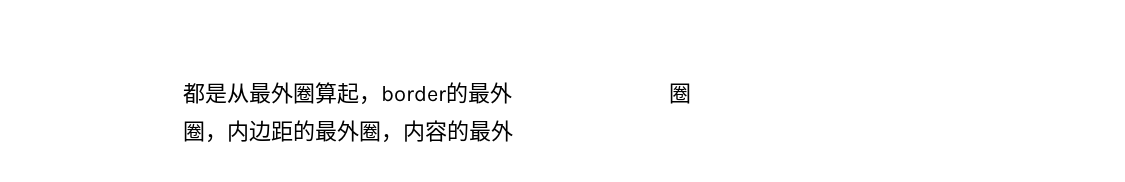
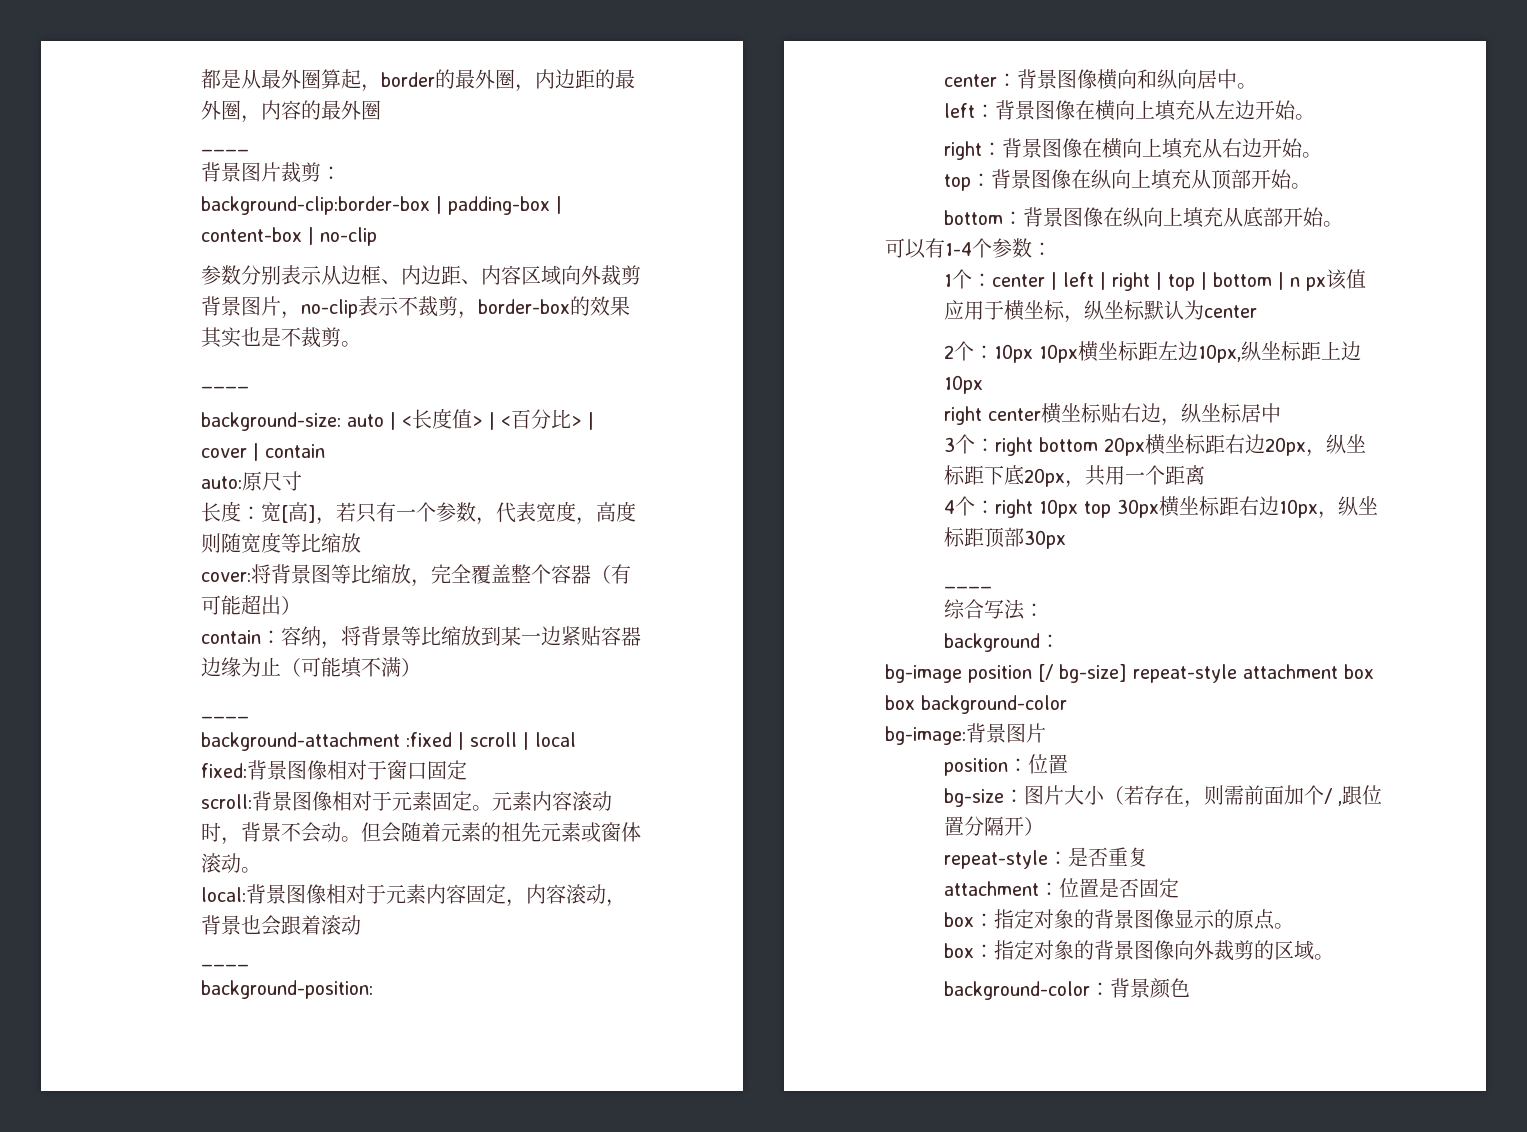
(691, 93) none -> [201,149,250,152] [201,162,342,183] [201,196,563,215] [201,227,378,246] [201,265,642,286] [201,296,631,319] [201,327,362,348] [201,386,250,389] [201,408,595,431] [201,443,326,461] [201,471,303,491] [201,501,637,525] [201,532,362,553] [201,564,632,587] [201,595,302,615] [201,626,642,649] [201,657,422,678] [201,716,250,719] [201,732,577,751] [201,760,468,780] [201,791,613,811] [201,822,642,845] [201,853,262,873] [201,884,627,907] [201,915,362,936] [201,964,250,967] [201,980,374,999] [944,69,1258,90] [944,100,1316,121] [944,138,1323,160] [944,169,1312,191] [944,207,1344,228] [885,238,1052,259] [944,269,1367,291] [944,300,1258,323] [944,341,1362,363] [944,375,984,394] [944,403,1282,426] [944,434,1367,457] [944,465,1206,488] [944,496,1379,519] [944,527,1067,549] [944,586,993,589] [944,599,1045,620] [944,633,1061,652] [885,664,1374,683] [885,695,1067,714] [885,723,1046,745] [944,754,1069,776] [944,785,1383,808] [944,816,1045,836] [944,847,1149,869] [944,878,1180,898] [944,909,1295,930] [944,940,1335,961] [944,978,1191,1000] // ____ // 背景图片裁剪： // background-clip:border-box | padding-box | content-box | no-clip // 参数分别表示从边框、内边距、内容区域向外裁剪背景图片，no-clip表示不裁剪，border-box的效果其实也是不裁剪。 // ____ // background-size: auto | <长度值> | <百分比> | cover | contain // auto:原尺寸 // 长度：宽[高]，若只有一个参数，代表宽度，高度则随宽度等比缩放 // cover:将背景图等比缩放，完全覆盖整个容器（有可能超出） // contain：容纳，将背景等比缩放到某一边紧贴容器边缘为止（可能填不满） // ____ // background-attachment :fixed | scroll | local // fixed:背景图像相对于窗口固定 // scroll:背景图像相对于元素固定。元素内容滚动时，背景不会动。但会随着元素的祖先元素或窗体滚动。 // local:背景图像相对于元素内容固定，内容滚动，背景也会跟着滚动 // ____ // background-position: // center：背景图像横向和纵向居中。 // left：背景图像在横向上填充从左边开始。 // right：背景图像在横向上填充从右边开始。 // top：背景图像在纵向上填充从顶部开始。 // bottom：背景图像在纵向上填充从底部开始。 // 可以有1-4个参数： // 1个：center | left | right | top | bottom | n px该值应用于横坐标，纵坐标默认为center // 2个：10px 10px横坐标距左边10px,纵坐标距上边10px // right center横坐标贴右边，纵坐标居中 // 3个：right bottom 20px横坐标距右边20px，纵坐标距下底20px，共用一个距离 // 4个：right 10px top 30px横坐标距右边10px，纵坐标距顶部30px // ____ // 综合写法： // background： // bg-image position [/ bg-size] repeat-style attachment box box background-color // bg-image:背景图片 // position：位置 // bg-size：图片大小（若存在，则需前面加个/ ,跟位置分隔开） // repeat-style：是否重复 // attachment：位置是否固定 // box：指定对象的背景图像显示的原点。 // box：指定对象的背景图像向外裁剪的区域。 // background-color：背景颜色

